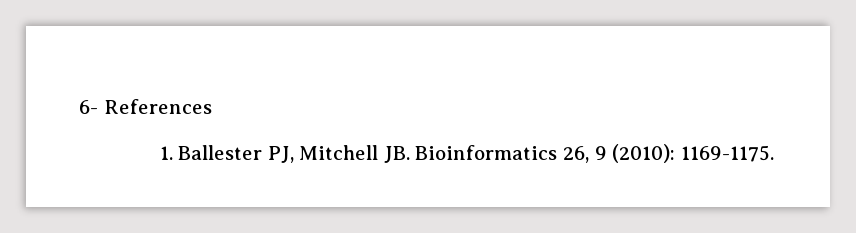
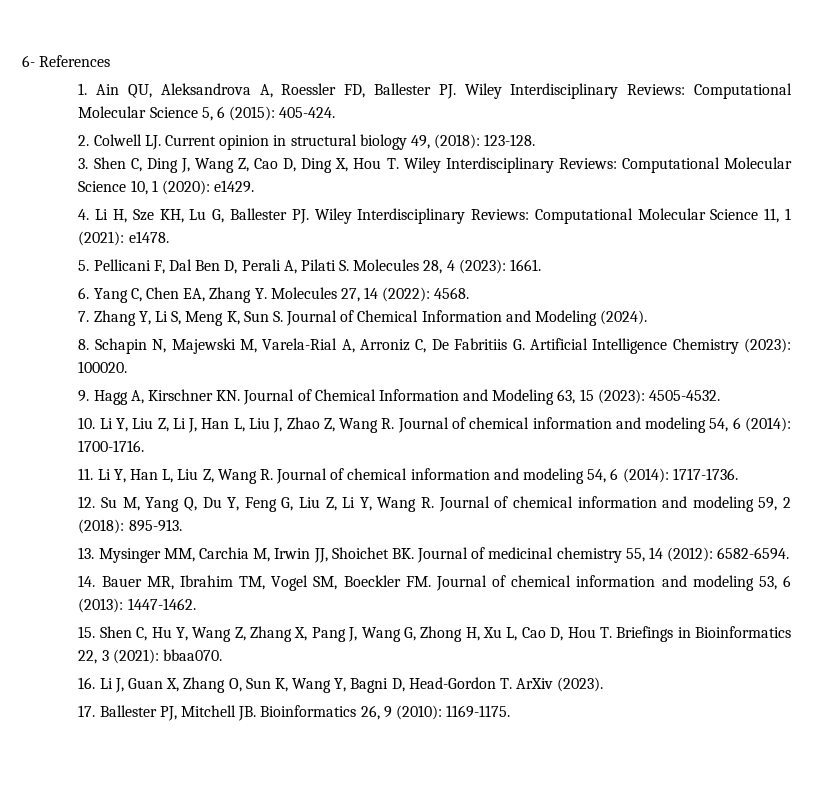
(173, 153) none -> [96,83,792,99] [78,106,336,121] [78,134,536,150] [78,157,793,173] [78,180,255,195] [78,208,791,224] [78,231,169,246] [78,259,542,274] [78,287,470,303] [78,310,648,326] [78,338,792,354] [78,361,128,373] [78,389,721,405] [78,417,792,433] [78,440,145,452] [78,468,738,484] [78,496,791,512] [78,519,182,534] [78,547,790,563] [78,575,791,591] [78,598,196,613] [78,626,791,642] [78,649,222,664] [78,677,604,693] [78,705,96,717] Ain QU, Aleksandrova A, Roessler FD, Ballester PJ. Wiley Interdisciplinary Reviews: Computational Molecular Science 5, 6 (2015): 405-424. // 2. Colwell LJ. Current opinion in structural biology 49, (2018): 123-128. // 3. Shen C, Ding J, Wang Z, Cao D, Ding X, Hou T. Wiley Interdisciplinary Reviews: Computational Molecular Science 10, 1 (2020): e1429. // 4. Li H, Sze KH, Lu G, Ballester PJ. Wiley Interdisciplinary Reviews: Computational Molecular Science 11, 1 (2021): e1478. // 5. Pellicani F, Dal Ben D, Perali A, Pilati S. Molecules 28, 4 (2023): 1661. // 6. Yang C, Chen EA, Zhang Y. Molecules 27, 14 (2022): 4568. // 7. Zhang Y, Li S, Meng K, Sun S. Journal of Chemical Information and Modeling (2024). // 8. Schapin N, Majewski M, Varela-Rial A, Arroniz C, De Fabritiis G. Artificial Intelligence Chemistry (2023): 100020. // 9. Hagg A, Kirschner KN. Journal of Chemical Information and Modeling 63, 15 (2023): 4505-4532. // 10. Li Y, Liu Z, Li J, Han L, Liu J, Zhao Z, Wang R. Journal of chemical information and modeling 54, 6 (2014): 1700-1716. // 11. Li Y, Han L, Liu Z, Wang R. Journal of chemical information and modeling 54, 6 (2014): 1717-1736. // 12. Su M, Yang Q, Du Y, Feng G, Liu Z, Li Y, Wang R. Journal of chemical information and modeling 59, 2 (2018): 895-913. // 13. Mysinger MM, Carchia M, Irwin JJ, Shoichet BK. Journal of medicinal chemistry 55, 14 (2012): 6582-6594. // 14. Bauer MR, Ibrahim TM, Vogel SM, Boeckler FM. Journal of chemical information and modeling 53, 6 (2013): 1447-1462. // 15. Shen C, Hu Y, Wang Z, Zhang X, Pang J, Wang G, Zhong H, Xu L, Cao D, Hou T. Briefings in Bioinformatics 22, 3 (2021): bbaa070. // 16. Li J, Guan X, Zhang O, Sun K, Wang Y, Bagni D, Head-Gordon T. ArXiv (2023). // 17.

